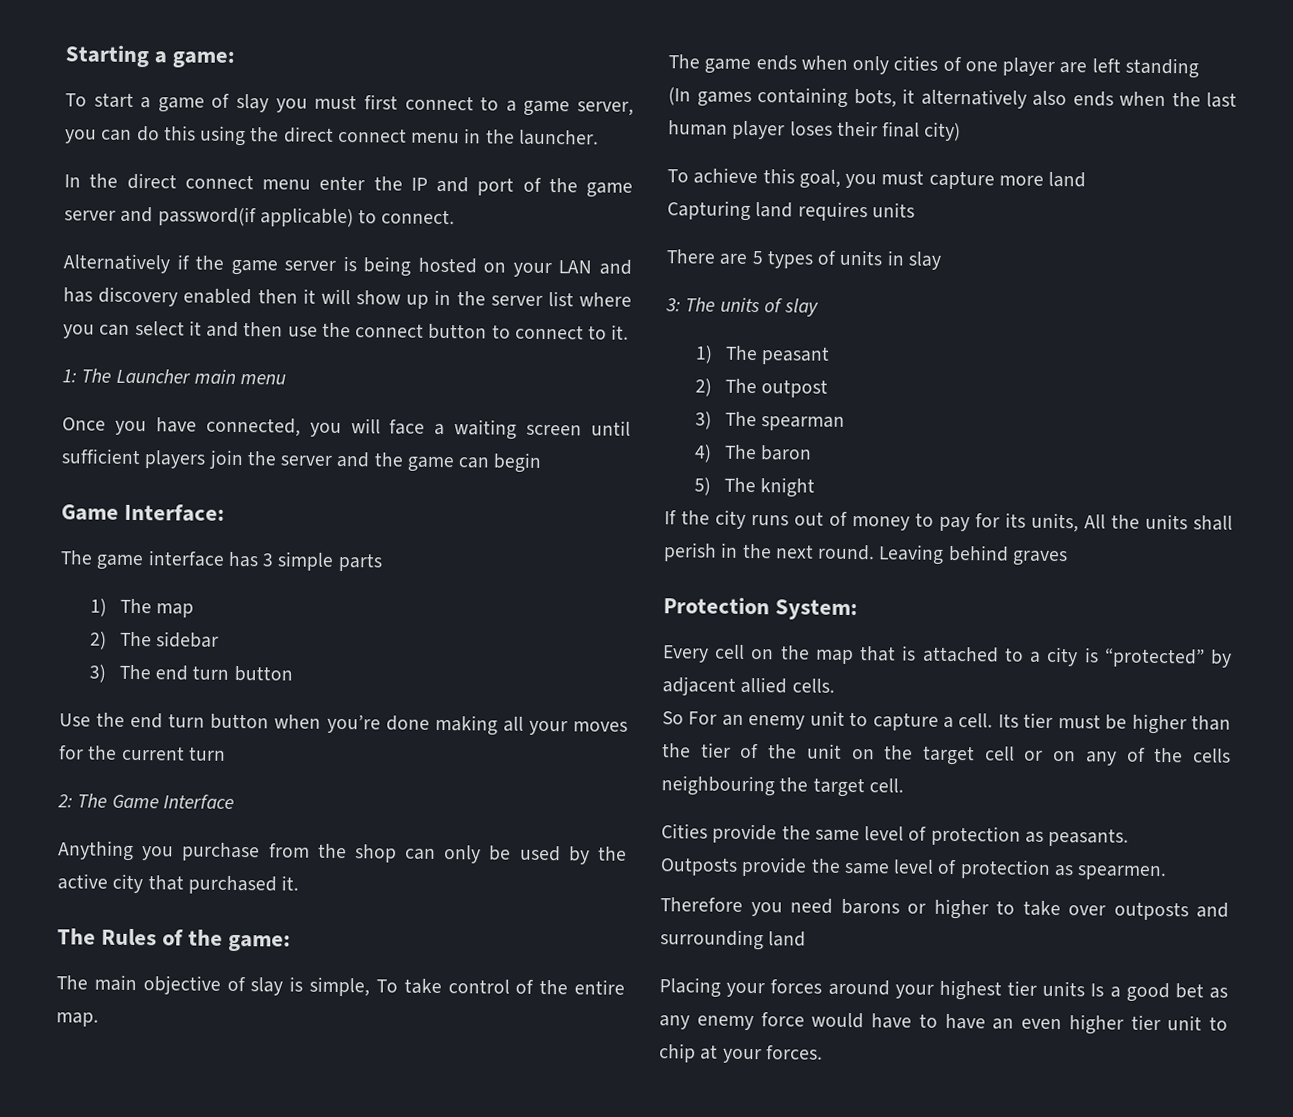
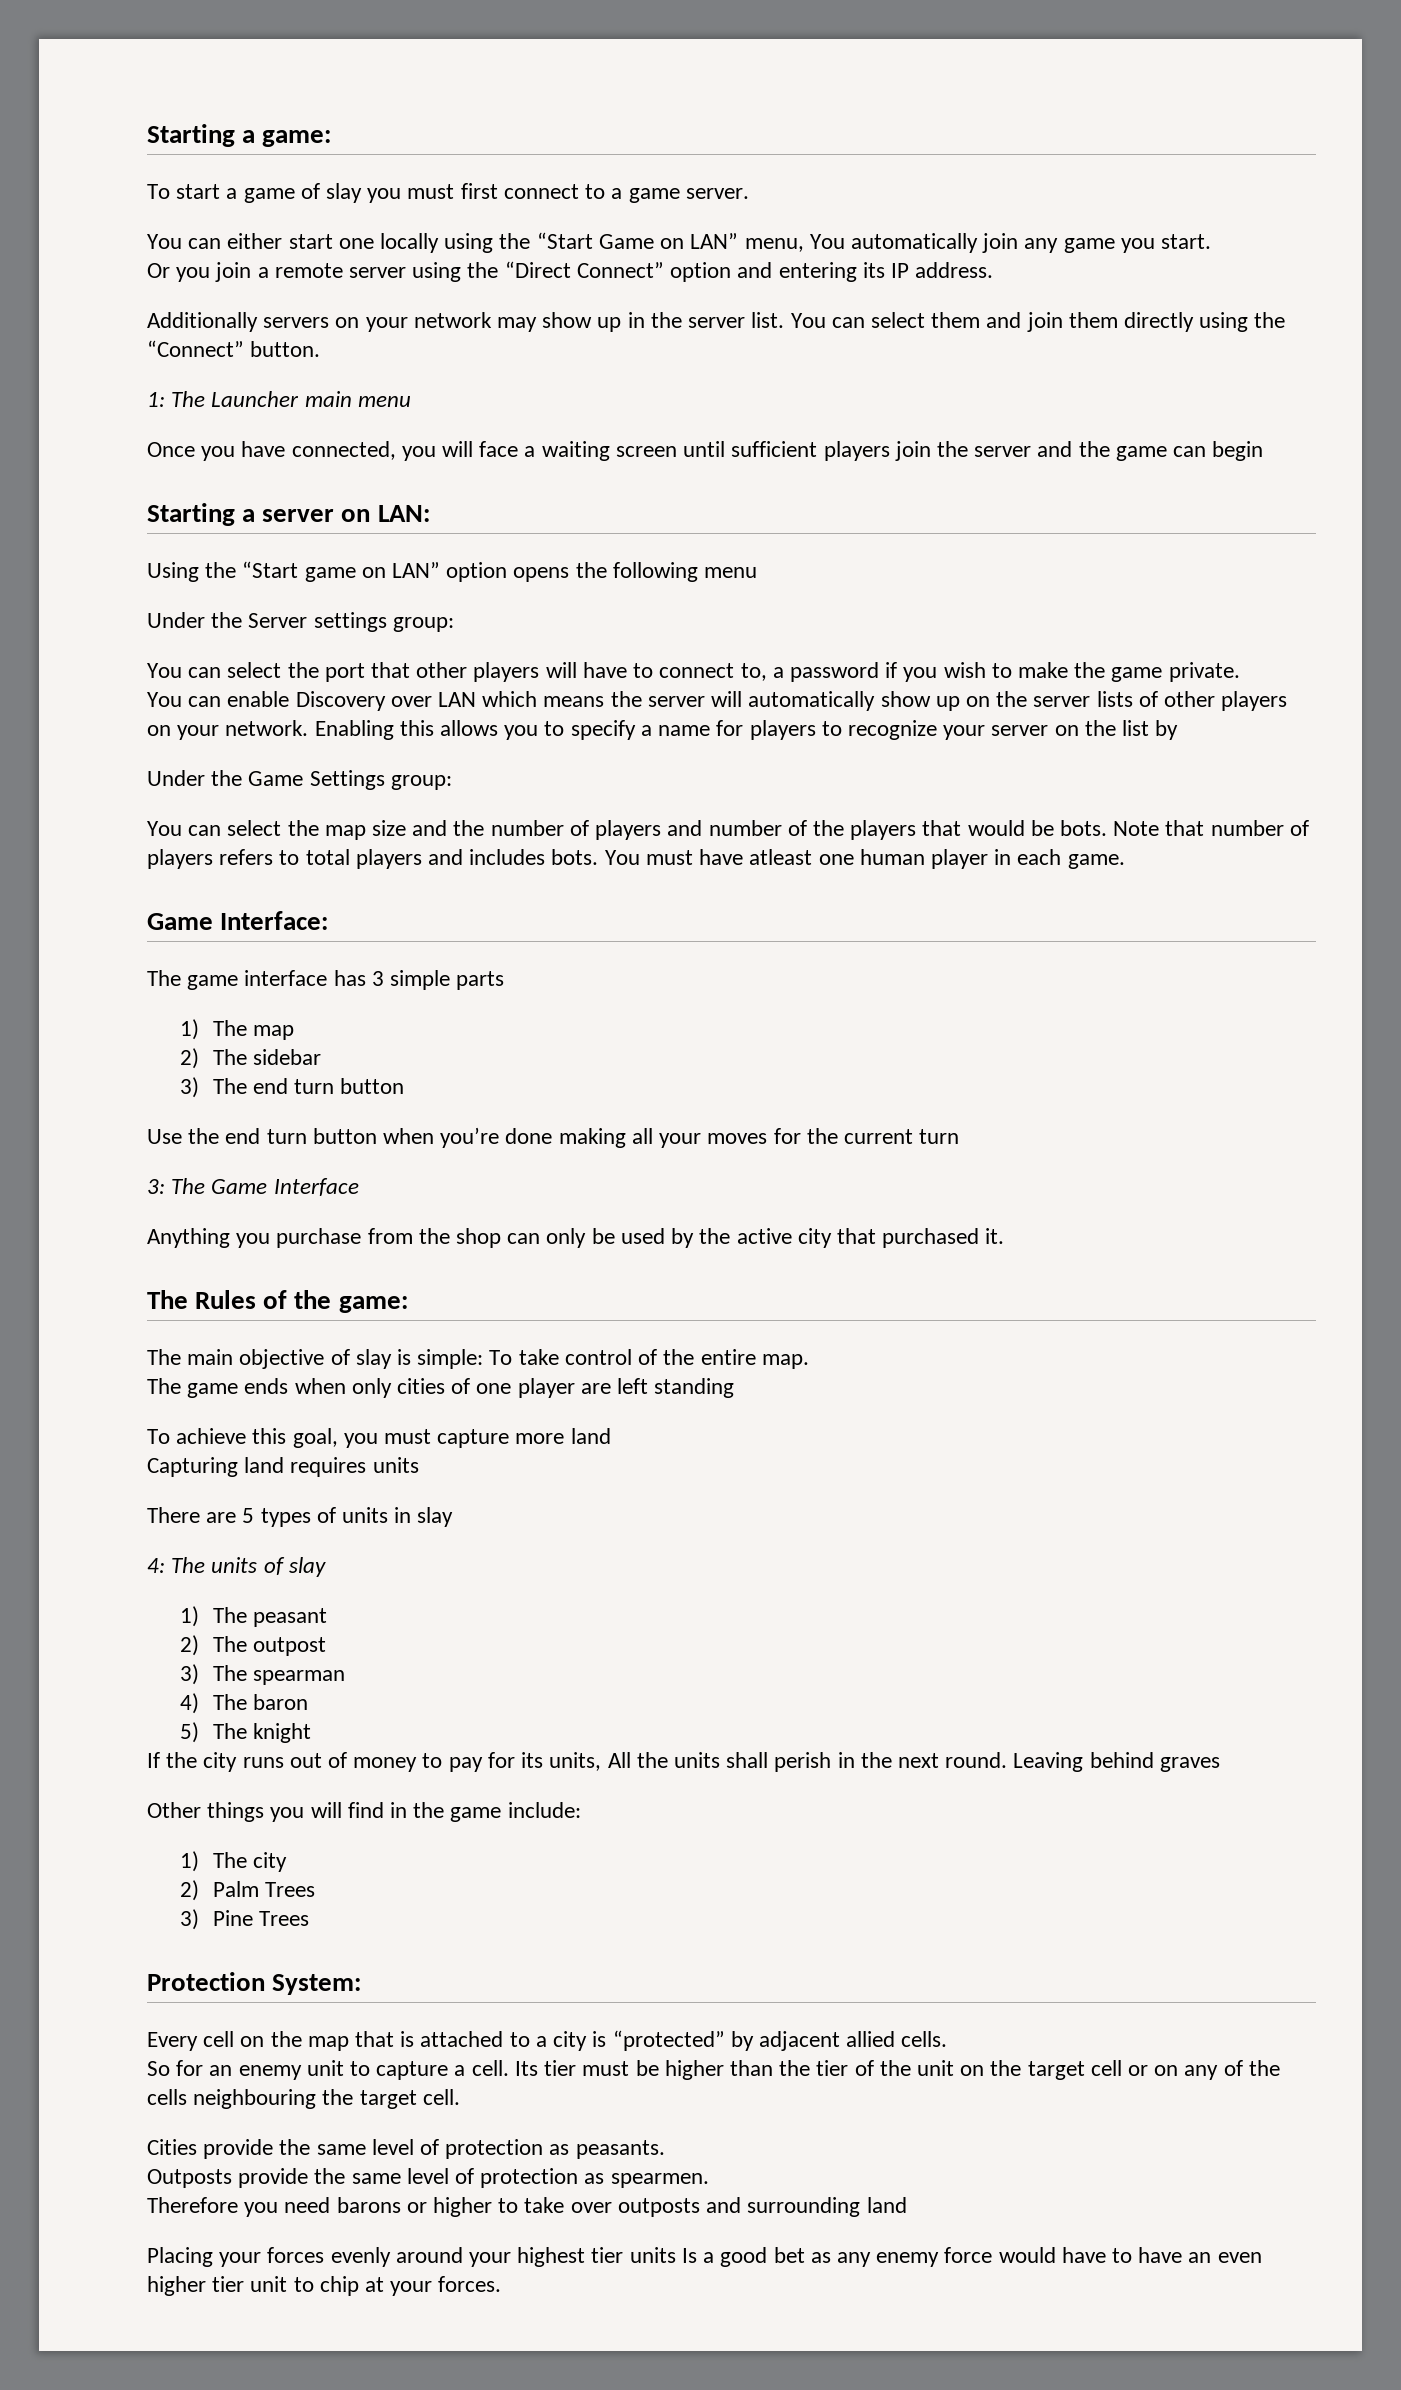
[576,101,634,116] [65,125,599,147] [64,172,633,198] [64,206,456,228] [63,253,633,278] [63,286,351,307] server, you can do this using the direct connect menu in the launcher. // In the direct connect menu enter the IP and port of the game server and password(if applicable) to connect. // Alternatively if the game server is being hosted on your LAN and has discovery enabled then it will -> [685,188,749,199] [147,232,1211,253] [147,261,994,282] [147,312,538,332] server. // You can either start one locally using the “Start Game on LAN” menu, You automatically join any game you start. // Or you join a remote server using the “Direct Connect” option and entering its IP address. // Additionally servers on your network may
[547,291,633,307] [63,320,630,340] list where you can select it and then use the connect button to connect to it. -> [751,312,1286,332] [147,340,321,357] list. You can select them and join them directly using the “Connect” button.
(543, 462) none -> [147,503,430,526] [147,561,758,582] [147,612,454,632] [147,662,1240,682] [147,691,1288,711] [147,720,1179,740] [147,770,452,790] [147,820,1309,840] [147,849,1125,869] // Starting a server on LAN: // Using the “Start game on LAN” option opens the following menu // Under the Server settings group: // You can select the port that other players will have to connect to, a password if you wish to make the game private. // You can enable Discovery over LAN which means the server will automatically show up on the server lists of other players on your network. Enabling this allows you to specify a name for players to recognize your server on the list by // Under the Game Settings group: // You can select the map size and the number of players and number of the players that would be bots. Note that number of players refers to total players and includes bots. You must have atleast one human player in each game.
[57,794,73,808] 2: -> [147,1179,165,1194] 3:
[308,976,370,997] simple, -> [417,1349,484,1369] simple:
[668,87,1237,109] [668,120,962,142] // (In games containing bots, it alternatively also ends when the last human player loses their final city) -> (735, 1388) none
[665,298,681,312] 3: -> [147,1558,165,1573] 4:
(1068, 558) none -> [147,1802,581,1822] [179,1851,287,1872] [179,1880,315,1901] [179,1909,309,1930] // Other things you will find in the game include: // 1) The city // 2) Palm Trees // 3) Pine Trees
[688,711,718,725] For -> [176,2060,204,2076] for
(823, 986) none -> [330,2247,391,2267] evenly

